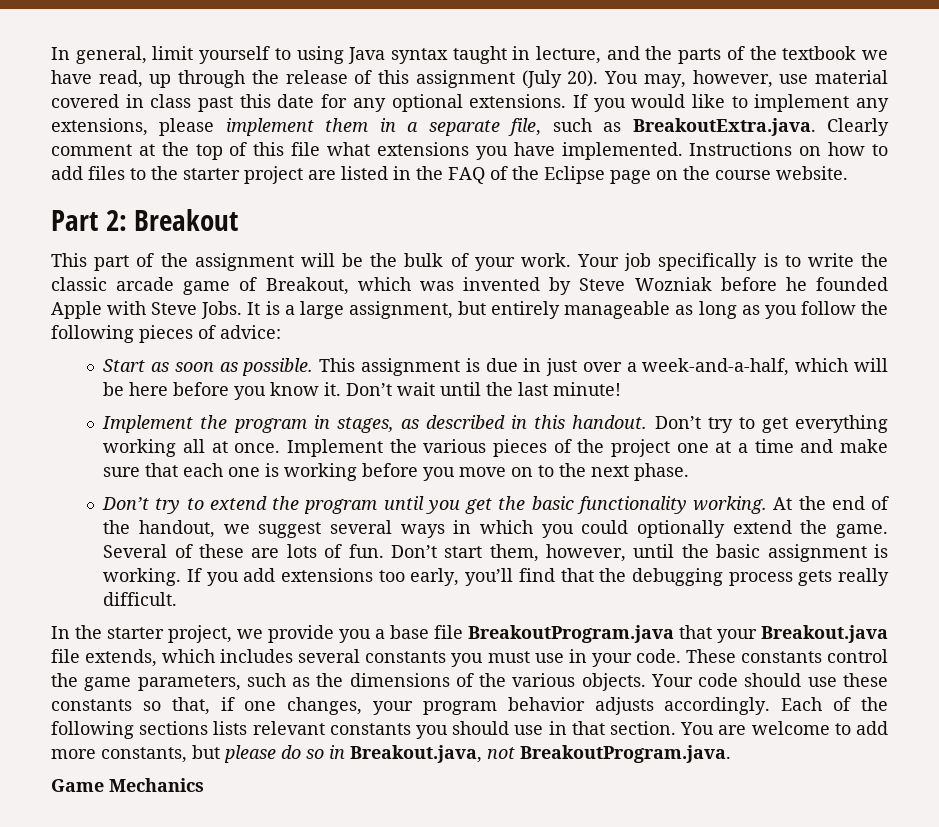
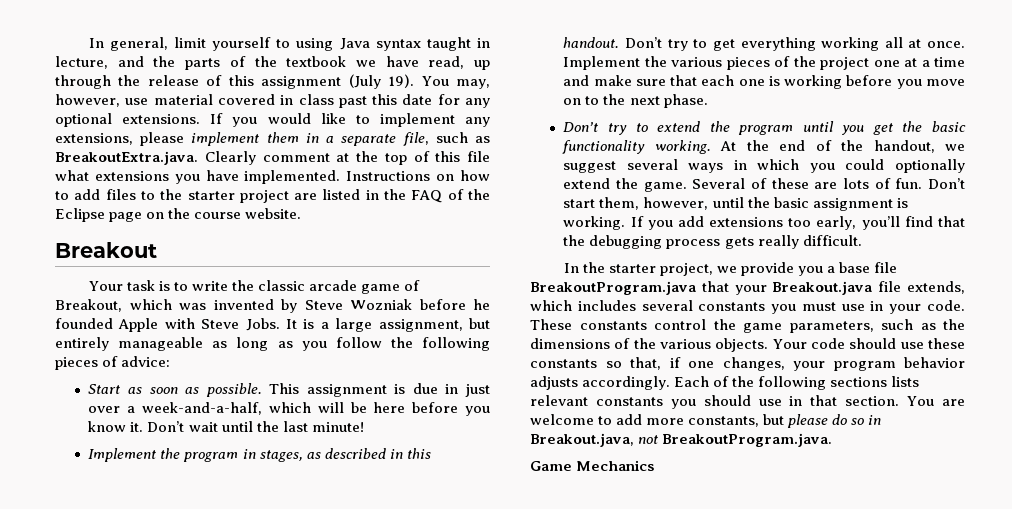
[567,70,599,87] 20). -> [388,74,415,88] 19).
[51,210,127,231] Part 2: -> (302, 213) none
[51,253,758,271] This part of the assignment will be the bulk of your work. Your job specifically -> [88,280,155,291] Your task

